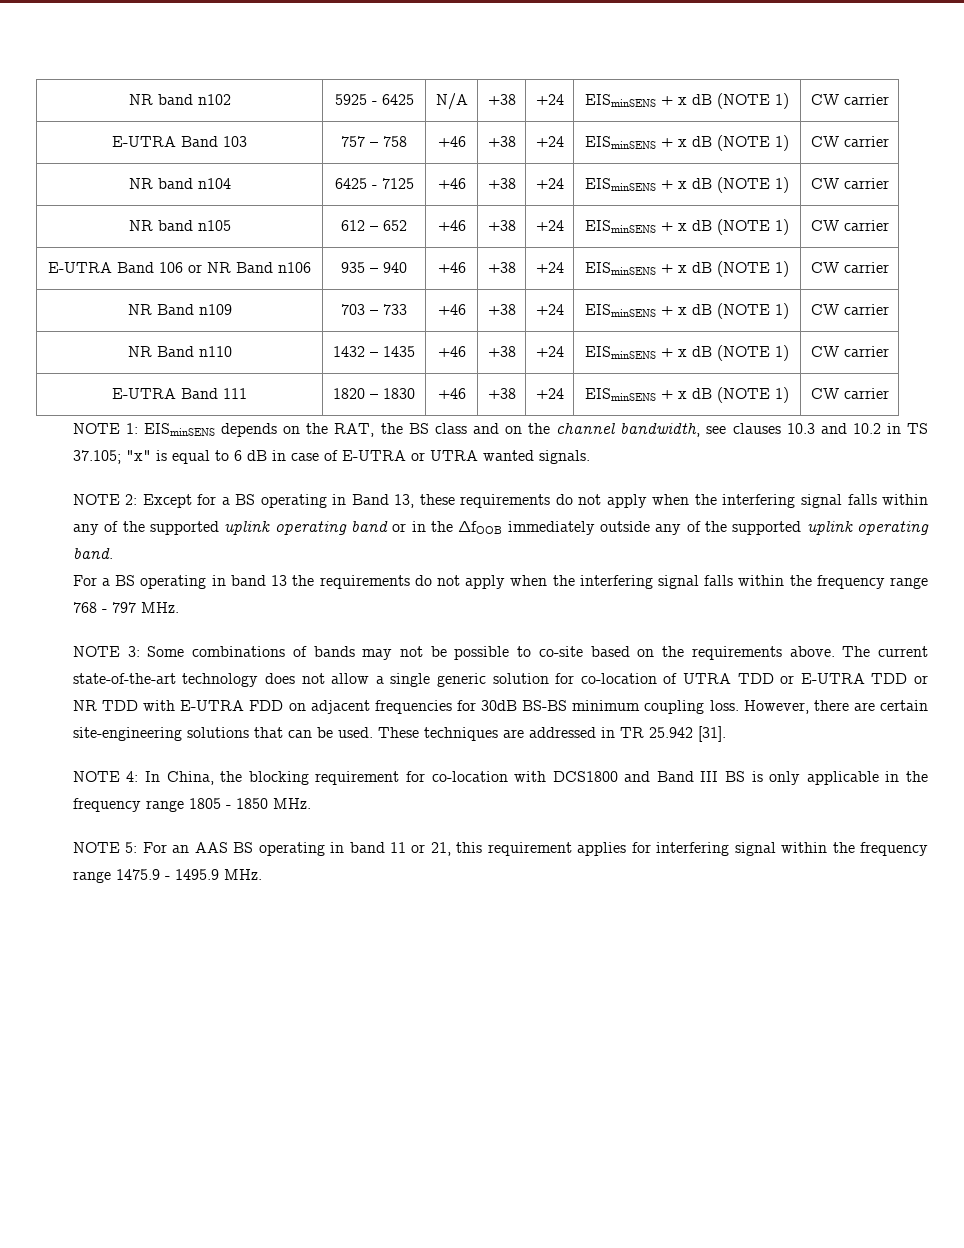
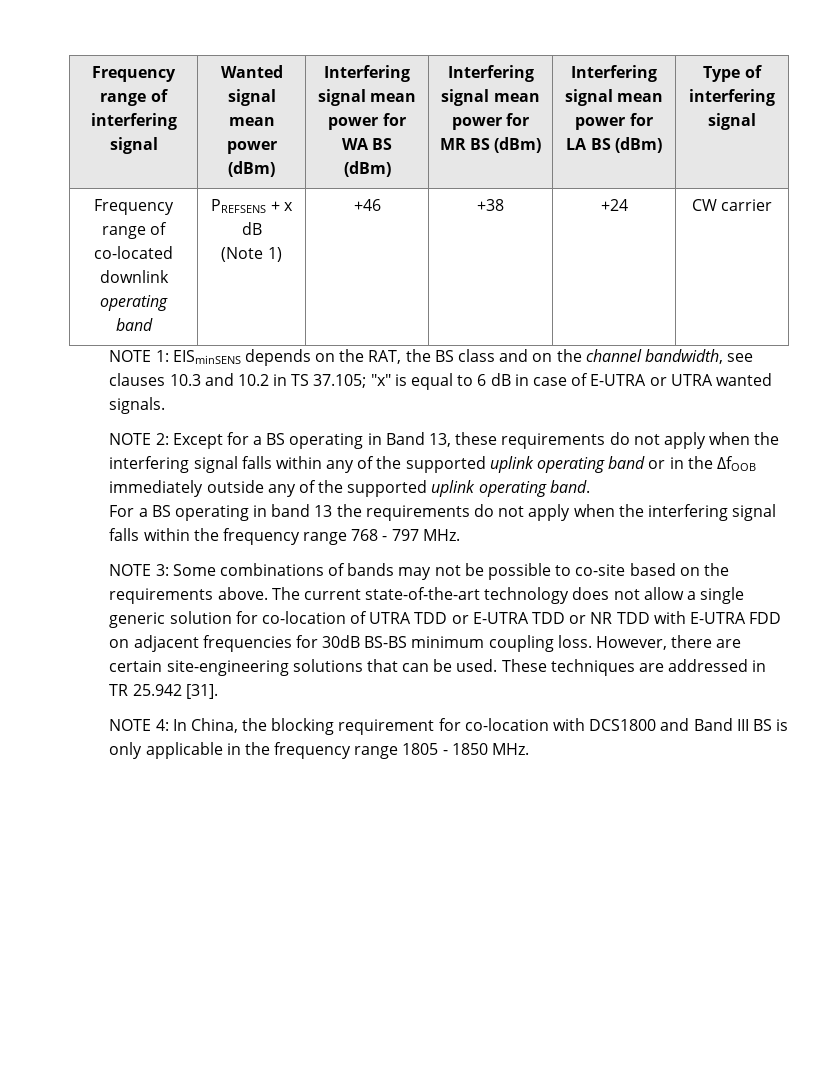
[128,94,231,105] [334,94,414,105] [435,93,468,110] [487,94,516,105] [535,94,564,105] [585,93,789,109] [810,94,889,105] [112,136,247,147] [341,136,407,147] [437,136,466,147] [487,136,516,147] [535,136,564,147] [585,135,789,151] [810,136,889,147] [128,178,231,189] [334,178,414,189] [437,178,466,189] [487,178,516,189] [535,178,564,189] [585,177,789,193] [810,178,889,189] [128,220,231,231] [341,220,407,231] [437,220,466,231] [487,220,516,231] [535,220,564,231] [585,219,789,235] [810,220,889,231] [48,262,311,273] [341,262,407,273] [437,262,466,273] [487,262,516,273] [535,262,564,273] [585,261,789,277] [810,262,889,273] [127,304,232,315] [341,304,407,315] [437,304,466,315] [487,304,516,315] [535,304,564,315] [585,303,789,319] [810,304,889,315] [127,346,232,357] [333,346,415,357] [437,346,466,357] [487,346,516,357] [535,346,564,357] [585,345,789,361] [810,346,889,357] [112,388,247,399] [333,388,415,399] [437,388,466,399] [487,388,516,399] [535,388,564,399] [585,387,789,403] NR band n102 | 5925 - 6425 | N/A | +38 | +24 | EISminSENS + x dB (NOTE 1) | CW carrier // E-UTRA Band 103 | 757 – 758 | +46 | +38 | +24 | EISminSENS + x dB (NOTE 1) | CW carrier // NR band n104 | 6425 - 7125 | +46 | +38 | +24 | EISminSENS + x dB (NOTE 1) | CW carrier // NR band n105 | 612 – 652 | +46 | +38 | +24 | EISminSENS + x dB (NOTE 1) | CW carrier // E-UTRA Band 106 or NR Band n106 | 935 – 940 | +46 | +38 | +24 | EISminSENS + x dB (NOTE 1) | CW carrier // NR Band n109 | 703 – 733 | +46 | +38 | +24 | EISminSENS + x dB (NOTE 1) | CW carrier // NR Band n110 | 1432 – 1435 | +46 | +38 | +24 | EISminSENS + x dB (NOTE 1) | CW carrier // E-UTRA Band 111 | 1820 – 1830 | +46 | +38 | +24 | EISminSENS + x dB (NOTE 1) -> [92,66,176,82] [100,89,168,106] [90,113,177,130] [109,137,158,154] [220,65,283,78] [227,89,276,106] [228,117,275,126] [226,141,277,154] [228,161,275,177] [324,65,410,82] [317,89,417,106] [328,113,406,130] [341,138,393,150] [343,161,391,177] [447,65,534,82] [441,89,540,106] [451,113,530,130] [439,137,542,153] [571,65,657,82] [564,89,664,106] [575,113,653,130] [566,137,662,153] [703,65,762,82] [689,89,775,106] [708,113,756,130] [94,199,174,215] [101,222,168,239] [94,246,173,259] [99,270,169,283] [100,295,168,311] [115,318,153,331] [211,199,293,213] [241,222,262,235] [221,247,282,262] [353,199,381,211] [477,199,504,211] [600,199,628,211] Frequency range of interfering signal | Wanted signal mean power (dBm) | Interfering signal mean power for WA BS (dBm) | Interfering signal mean power for MR BS (dBm) | Interfering signal mean power for LA BS (dBm) | Type of interfering signal // Frequency range of co-located downlink operating band | PREFSENS + x dB // (Note 1) | +46 | +38 | +24
[72,842,929,856] [72,869,262,883] // NOTE 5: For an AAS BS operating in band 11 or 21, this requirement applies for interfering signal within the frequency range 1475.9 - 1495.9 MHz. -> (530, 749) none

